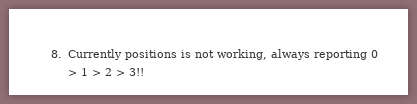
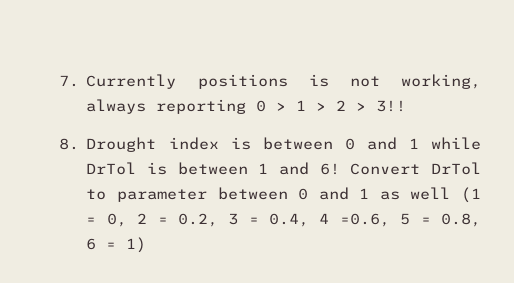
[51,50,63,58] 8. -> [59,75,80,87] 7.
(144, 72) none -> [59,137,481,152] [86,162,481,175] [86,187,481,203] [86,213,482,227] [86,237,147,253] // 8. Drought index is between 0 and 1 while DrTol is between 1 and 6! Convert DrTol to parameter between 0 and 1 as well (1 = 0, 2 = 0.2, 3 = 0.4, 4 =0.6, 5 = 0.8, 6 = 1)

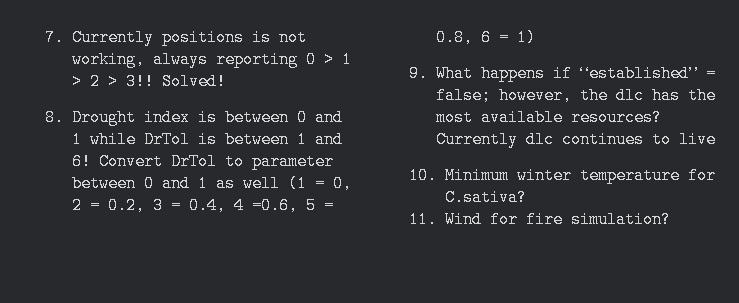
(407, 106) none -> [161,73,226,90] Solved!
(147, 245) none -> [408,65,716,82] [435,87,716,104] [435,109,662,126] [435,131,716,148] [408,167,716,184] [444,189,527,206] [408,211,671,228] // 9. What happens if “established” = false; however, the dlc has the most available resources? Currently dlc continues to live // 10. Minimum winter temperature for C.sativa? // 11. Wind for fire simulation?

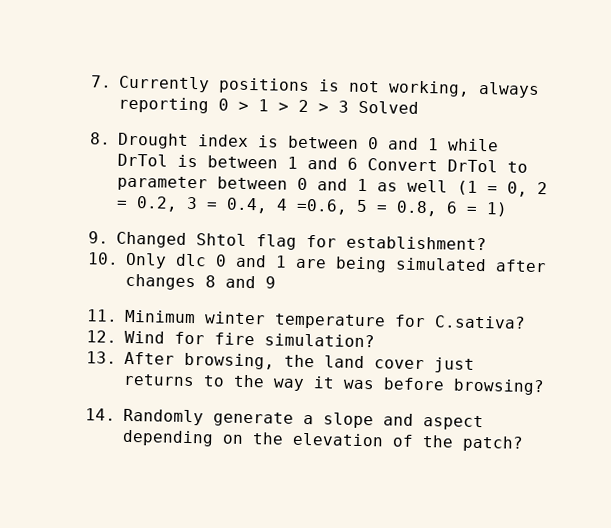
[125,73,226,90] 3!! Solved! -> [337,100,419,114] 3 Solved
[71,153,91,170] 6! -> [346,157,358,170] 6
[435,65,716,82] [435,87,716,104] [435,109,662,126] [435,131,716,148] [408,167,437,184] What happens if “established” = false; however, the dlc has the most available resources? Currently dlc continues to live // 10. -> [115,231,487,251] [86,252,547,273] [124,273,276,291] [85,309,118,322] Changed Shtol flag for establishment? // 10. Only dlc 0 and 1 are being simulated after changes 8 and 9 // 11.
[408,211,437,228] 11. -> [85,330,117,343] 12.
(671, 219) none -> [85,351,475,373] [122,373,545,396] [84,408,484,431] [121,429,524,452] // 13. After browsing, the land cover just returns to the way it was before browsing? // 14. Randomly generate a slope and aspect depending on the elevation of the patch?

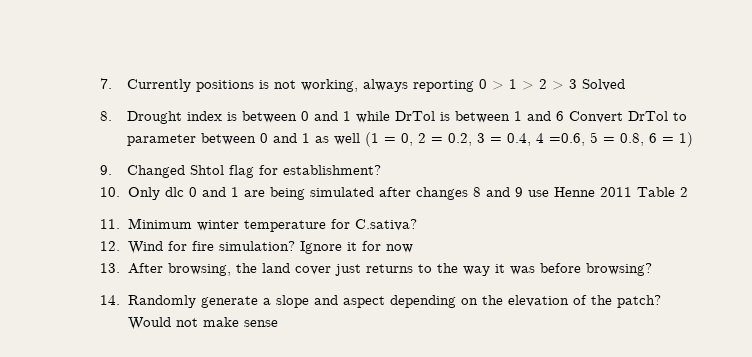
(276, 282) none -> [527,187,688,197] use Henne 2011 Table 2
(375, 340) none -> [299,241,413,254] Ignore it for now
(524, 443) none -> [127,317,278,330] Would not make sense

